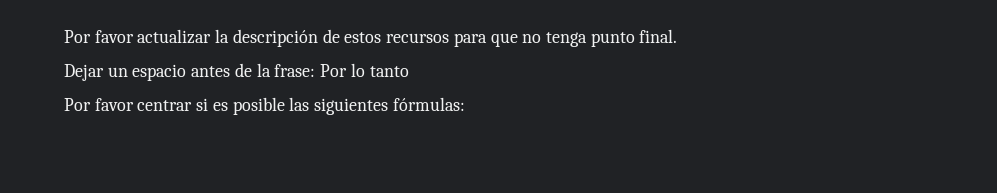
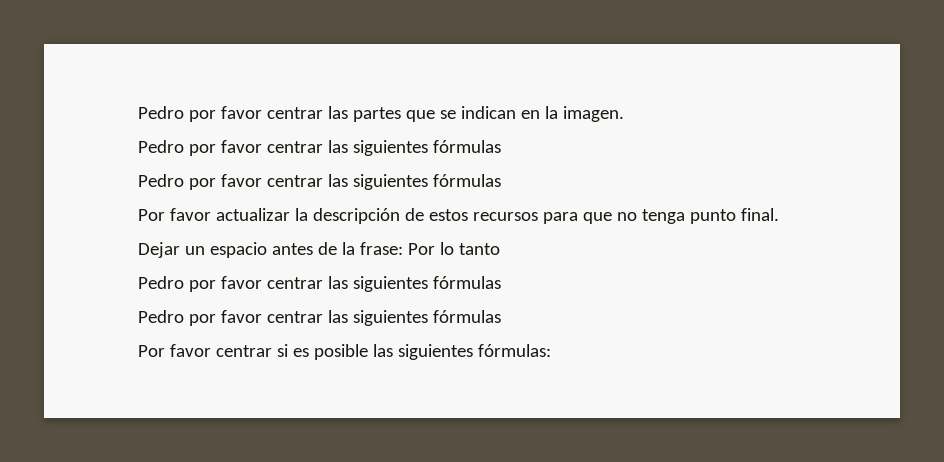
(64, 36) none -> [138,106,624,122] [138,140,501,156] [138,174,501,190] Pedro por favor centrar las partes que se indican en la imagen. // Pedro por favor centrar las siguientes fórmulas // Pedro por favor centrar las siguientes fórmulas //
(409, 71) none -> [138,276,501,292] [138,310,501,326] // Pedro por favor centrar las siguientes fórmulas // Pedro por favor centrar las siguientes fórmulas

